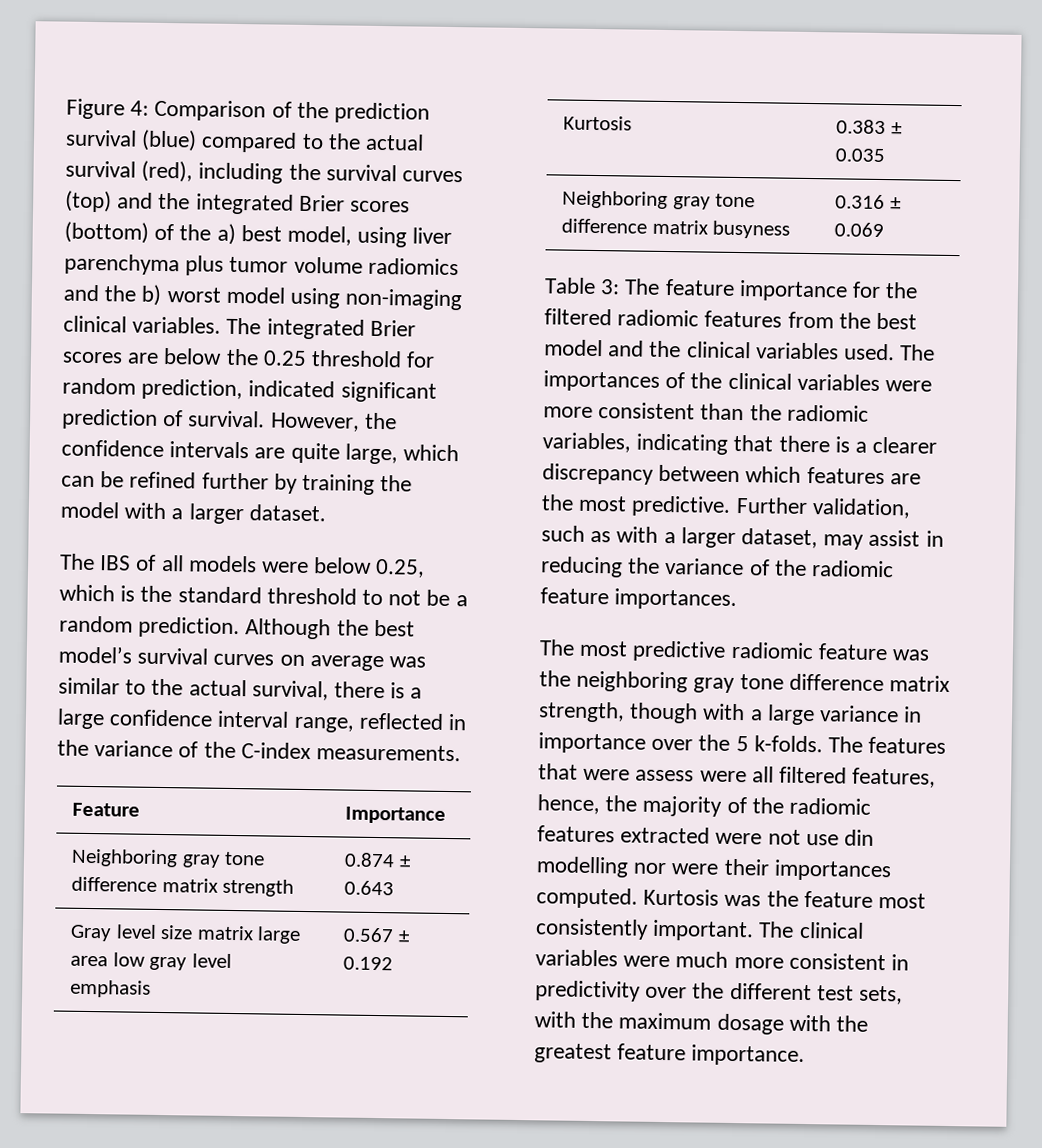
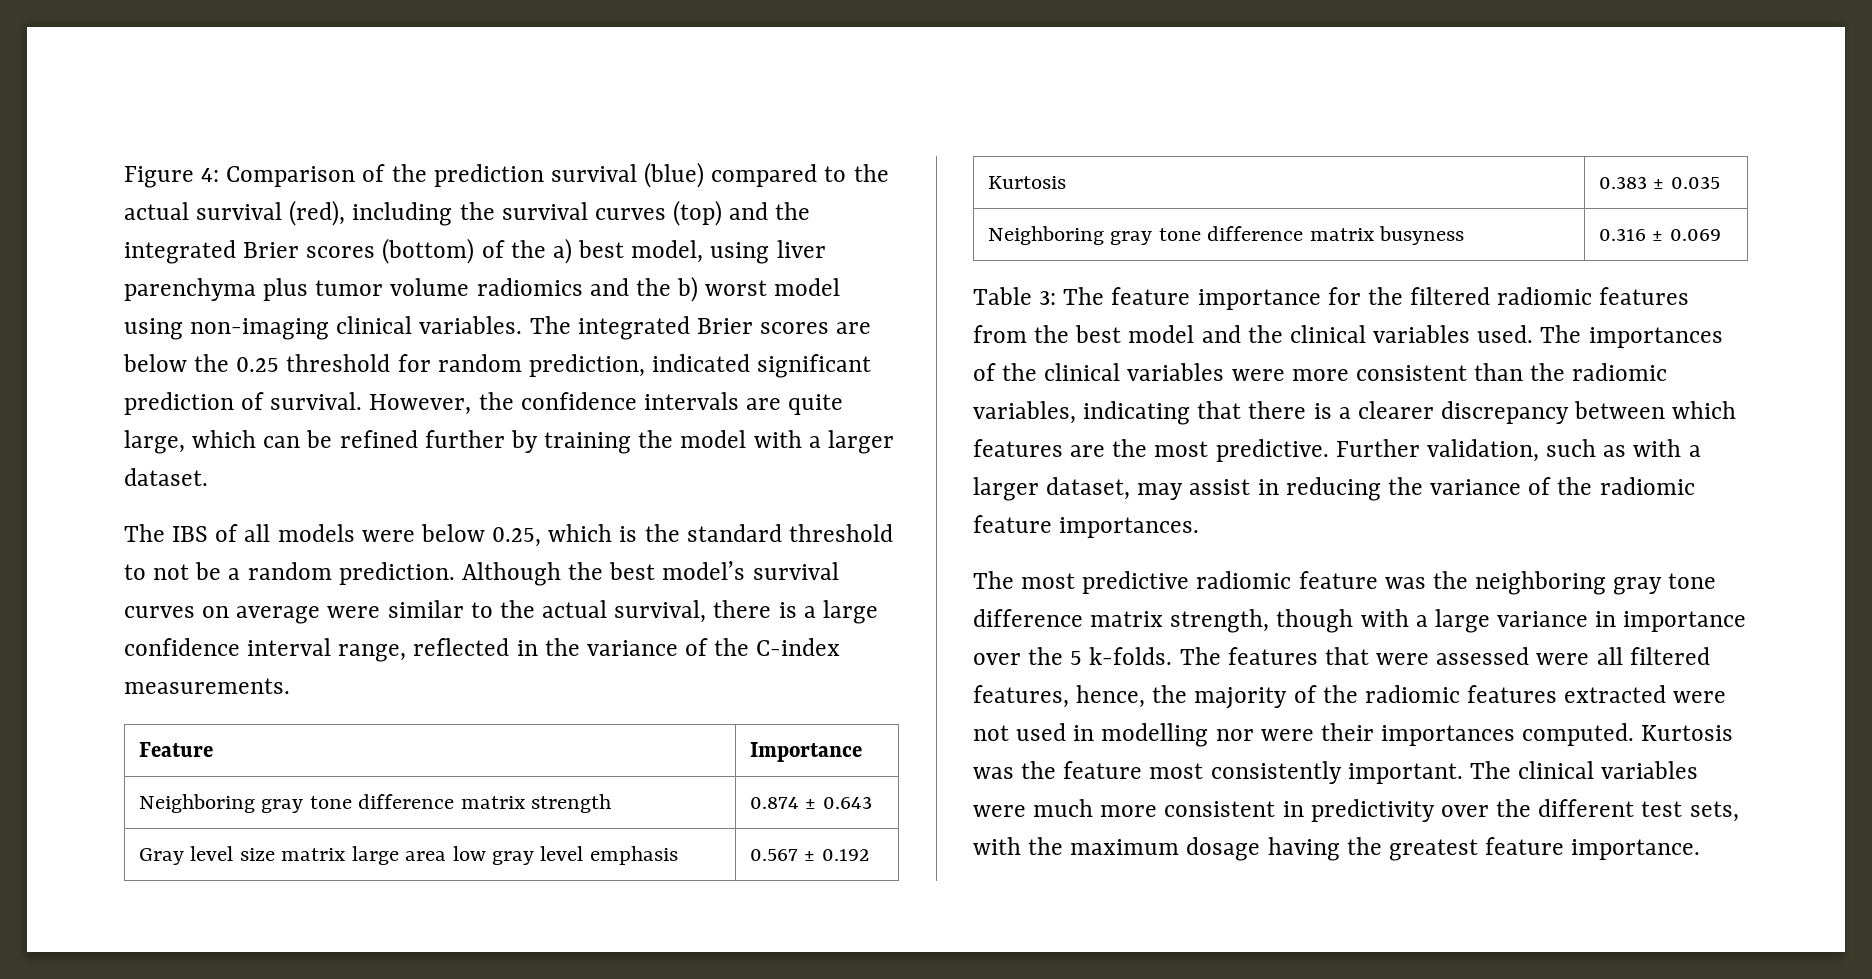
[389,656,427,668] was -> [327,606,381,618] were
[635,769,695,782] assess -> [1436,647,1530,665] assessed
[805,829,875,846] use din -> [1016,723,1095,741] used in
[788,1014,831,1032] with -> [1267,837,1340,861] having

